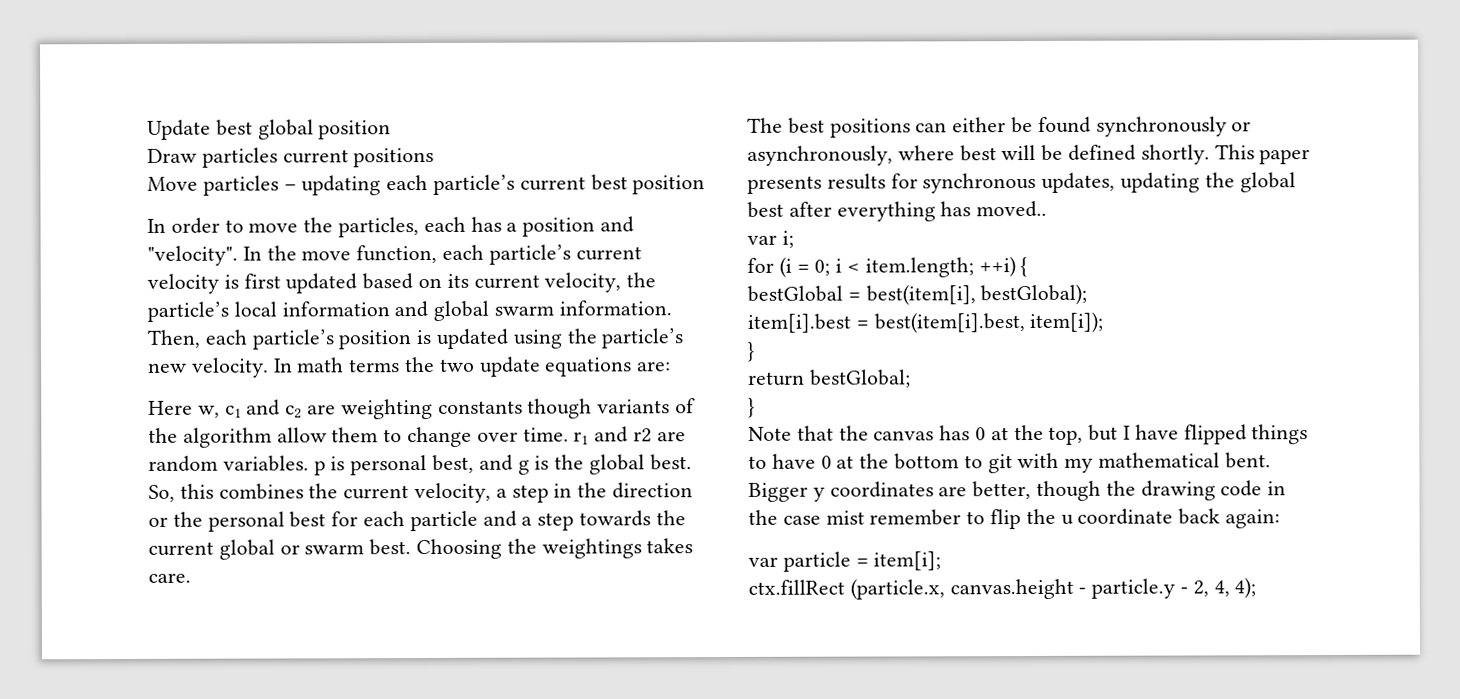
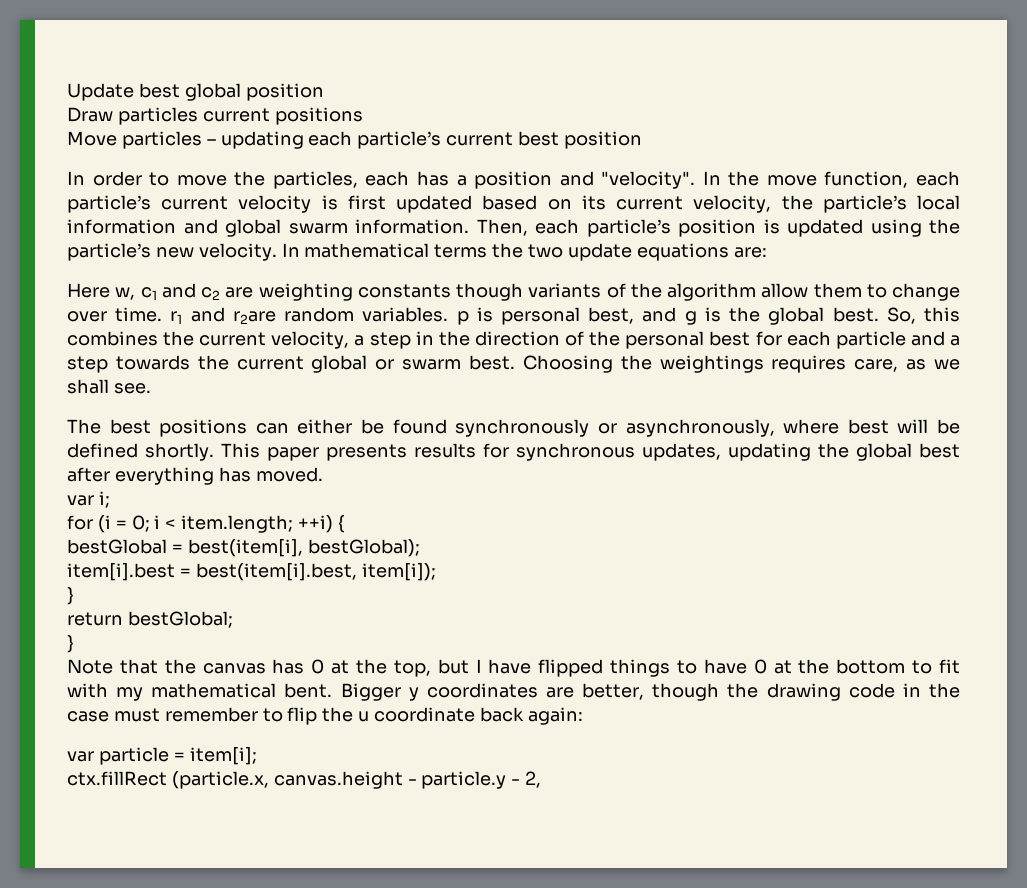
[297,357,345,373] math -> [304,243,430,258] mathematical
[633,428,686,443] r2 are -> [232,311,276,324] r2are
[148,516,168,527] or -> [565,331,585,346] of
[646,538,694,554] [148,572,191,583] takes care. -> [771,355,961,373] [67,379,151,394] requires care, as we shall see.
[976,200,1048,218] moved.. -> [255,467,323,482] moved.
[987,454,1013,474] git -> [939,659,961,674] fit
[825,510,865,525] mist -> [113,708,160,722] must
[1213,577,1257,599] 4, 4); -> (542, 779) none

